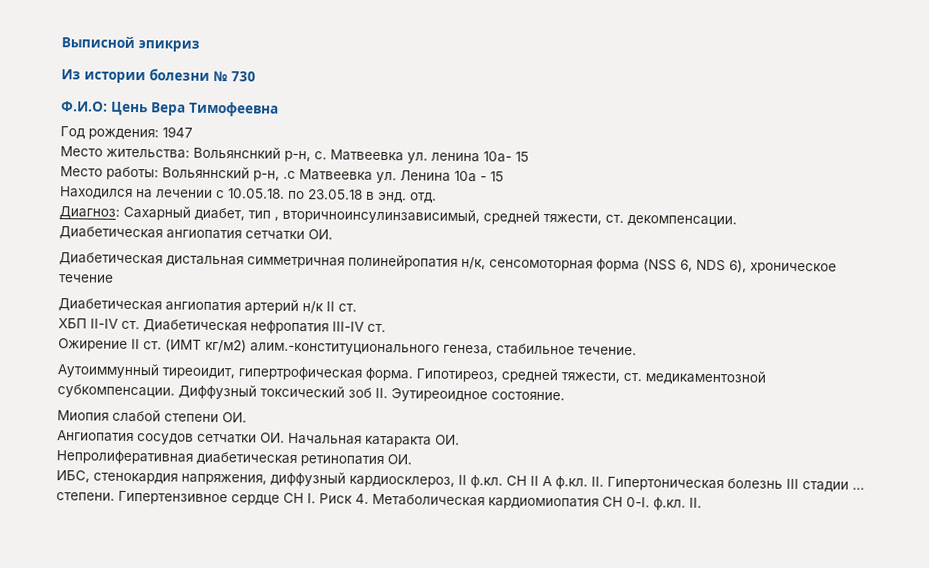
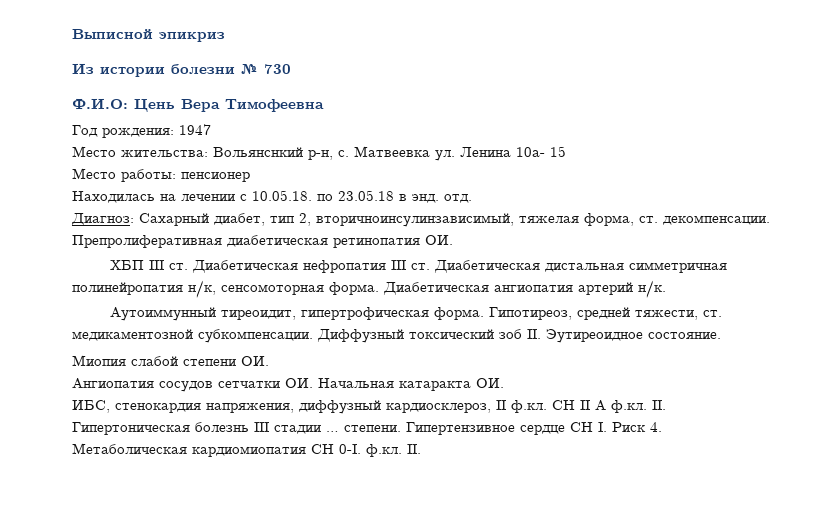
[431,152,480,163] ленина -> [460,147,511,157] Ленина
[162,166,504,184] [59,186,133,200] Вольяннский р-н, .с Матвеевка ул. Ленина 10а - 15 // Находился -> [181,172,250,182] [72,191,155,203] пенсионер // Находилась
[274,207,737,228] [59,226,333,241] , вторичноинсулинзависимый, средней тяжести, ст. декомпенсации. // Диабетическая ангиопатия сетчатки ОИ. // -> [299,213,770,227] [72,235,453,248] [110,260,431,273] 2, вторичноинсулинзависимый, тяжелая форма, ст. декомпенсации. Препролиферативная диабетическая ретинопатия ОИ. // ХБП III ст. Диабетическая нефропатия III ст.
[596,258,837,275] [58,274,114,283] [58,298,357,315] [58,318,386,335] [58,338,637,356] форма (NSS 6, NDS 6), хроническое течение // Диабетическая ангиопатия артерий н/к II ст. // ХБП II-IV ст. Диабетическая нефропатия III-IV ст. // Ожирение II ст. (ИМТ кг/м2) алим.-конституционального генеза, стабильное течение. -> [329,280,666,298] форма. Диабетическая ангиопатия артерий н/к.
[56,450,412,468] // Непролиферативная диабетическая ретинопатия ОИ. -> (504, 383) none

